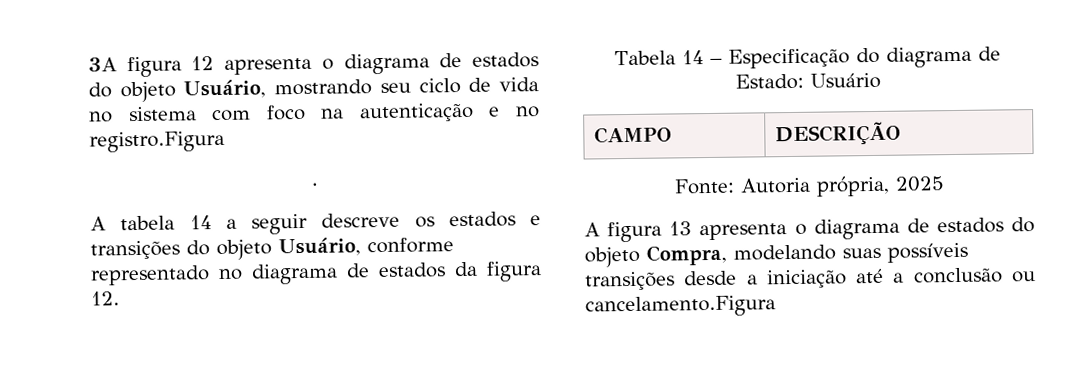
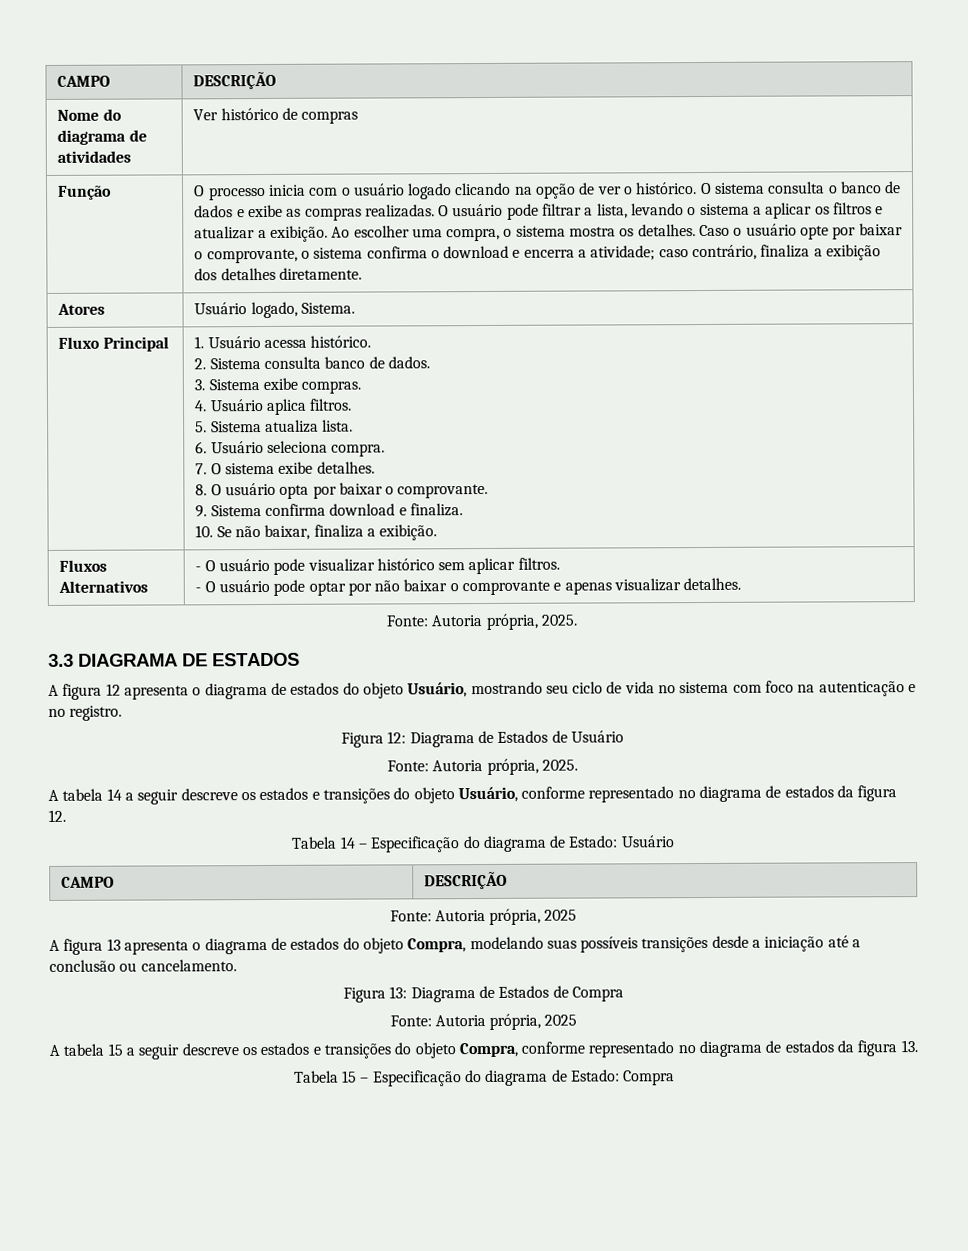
[88,57,117,72] 3A -> [57,75,111,87] [193,71,277,90] [57,108,122,121] [57,129,147,145] [57,150,132,163] [193,107,359,124] [58,185,113,200] [193,181,902,201] [194,202,884,221] [194,223,903,242] [194,244,882,264] [194,267,362,281] [57,303,106,315] [194,301,355,319] [58,336,169,352] [194,335,372,349] [194,356,430,370] [194,377,362,394] [194,398,353,415] [195,419,354,433] [195,440,386,457] [195,461,375,475] [195,482,489,499] [195,503,463,518] [195,524,438,541] [59,559,108,572] [58,580,149,593] [195,557,560,575] [195,577,742,596] [386,613,578,630] [48,652,300,667] [48,684,59,696] CAMPO | DESCRIÇÃO // Nome do diagrama de atividades | Ver histórico de compras // Função | O processo inicia com o usuário logado clicando na opção de ver o histórico. O sistema consulta o banco de dados e exibe as compras realizadas. O usuário pode filtrar a lista, levando o sistema a aplicar os filtros e atualizar a exibição. Ao escolher uma compra, o sistema mostra os detalhes. Caso o usuário opte por baixar o comprovante, o sistema confirma o download e encerra a atividade; caso contrário, finaliza a exibição dos detalhes diretamente. // Atores | Usuário logado, Sistema. // Fluxo Principal | 1. Usuário acessa histórico. // 2. Sistema consulta banco de dados. // 3. Sistema exibe compras. // 4. Usuário aplica filtros. // 5. Sistema atualiza lista. // 6. Usuário seleciona compra. // 7. O sistema exibe detalhes. // 8. O usuário opta por baixar o comprovante. // 9. Sistema confirma download e finaliza. // 10. Se não baixar, finaliza a exibição. // Fluxos Alternativos | - O usuário pode visualizar histórico sem aplicar filtros. // - O usuário pode optar por não baixar o comprovante e apenas visualizar detalhes. // Fonte: Autoria própria, 2025. // 3.3 DIAGRAMA DE ESTADOS // A
[89,130,225,153] [311,182,318,186] registro.Figura // . -> [69,705,123,721] [341,730,624,748] [387,758,578,775] registro. // Figura 12: Diagrama de Estados de Usuário // Fonte: Autoria própria, 2025.
[585,295,776,318] cancelamento.Figura -> [140,959,237,972] [343,985,624,1003] [389,1013,578,1030] [49,1040,918,1060] [293,1069,676,1087] cancelamento. // Figura 13: Diagrama de Estados de Compra // Fonte: Autoria própria, 2025 // A tabela 15 a seguir descreve os estados e transições do objeto Compra, conforme representado no diagrama de estados da figura 13. // Tabela 15 – Especificação do diagrama de Estado: Compra

